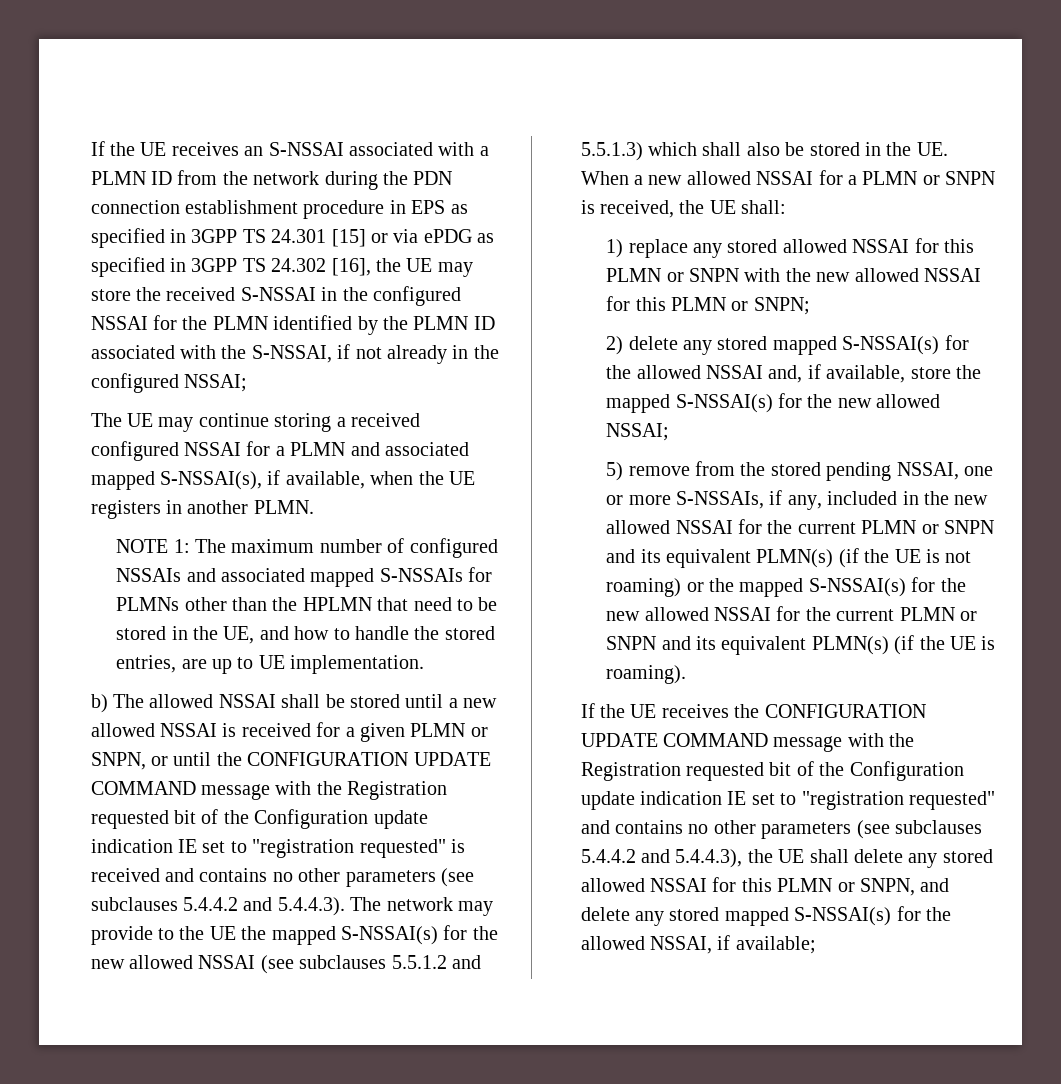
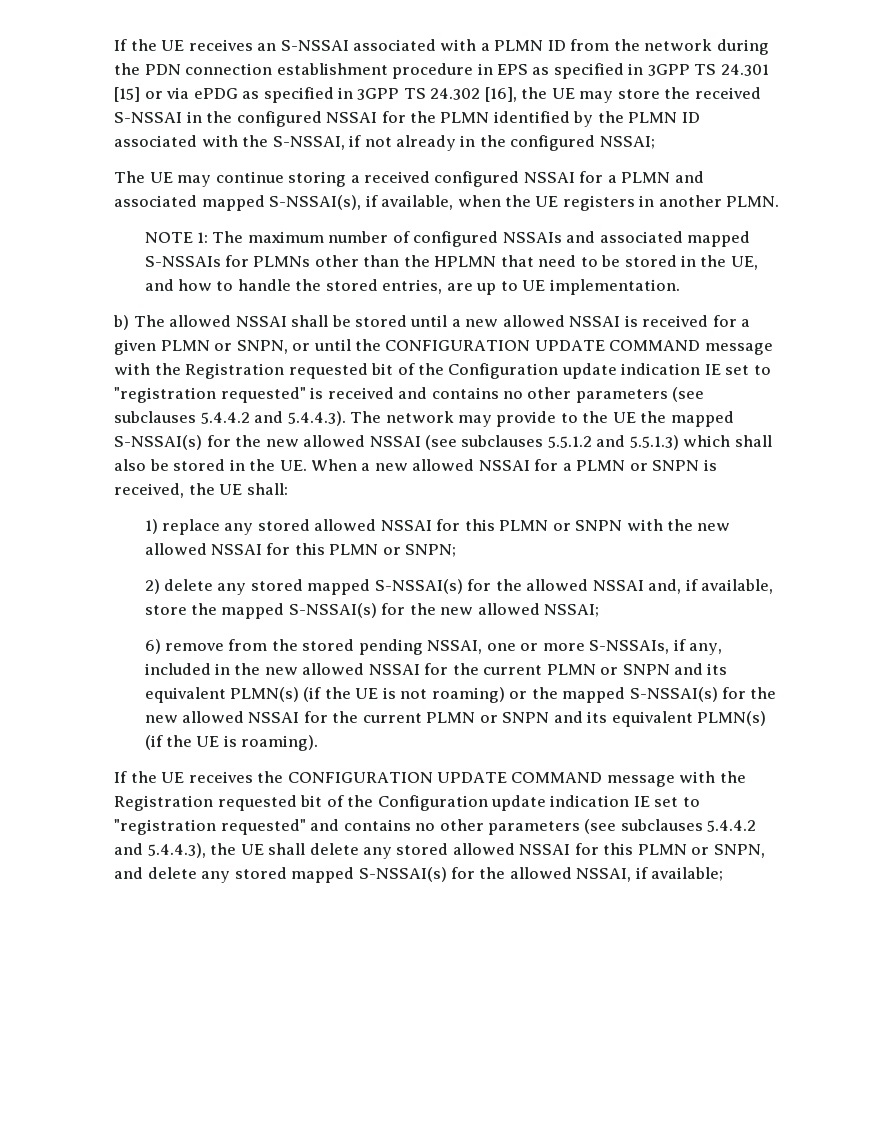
[606,462,624,481] 5) -> [144,639,161,654] 6)

